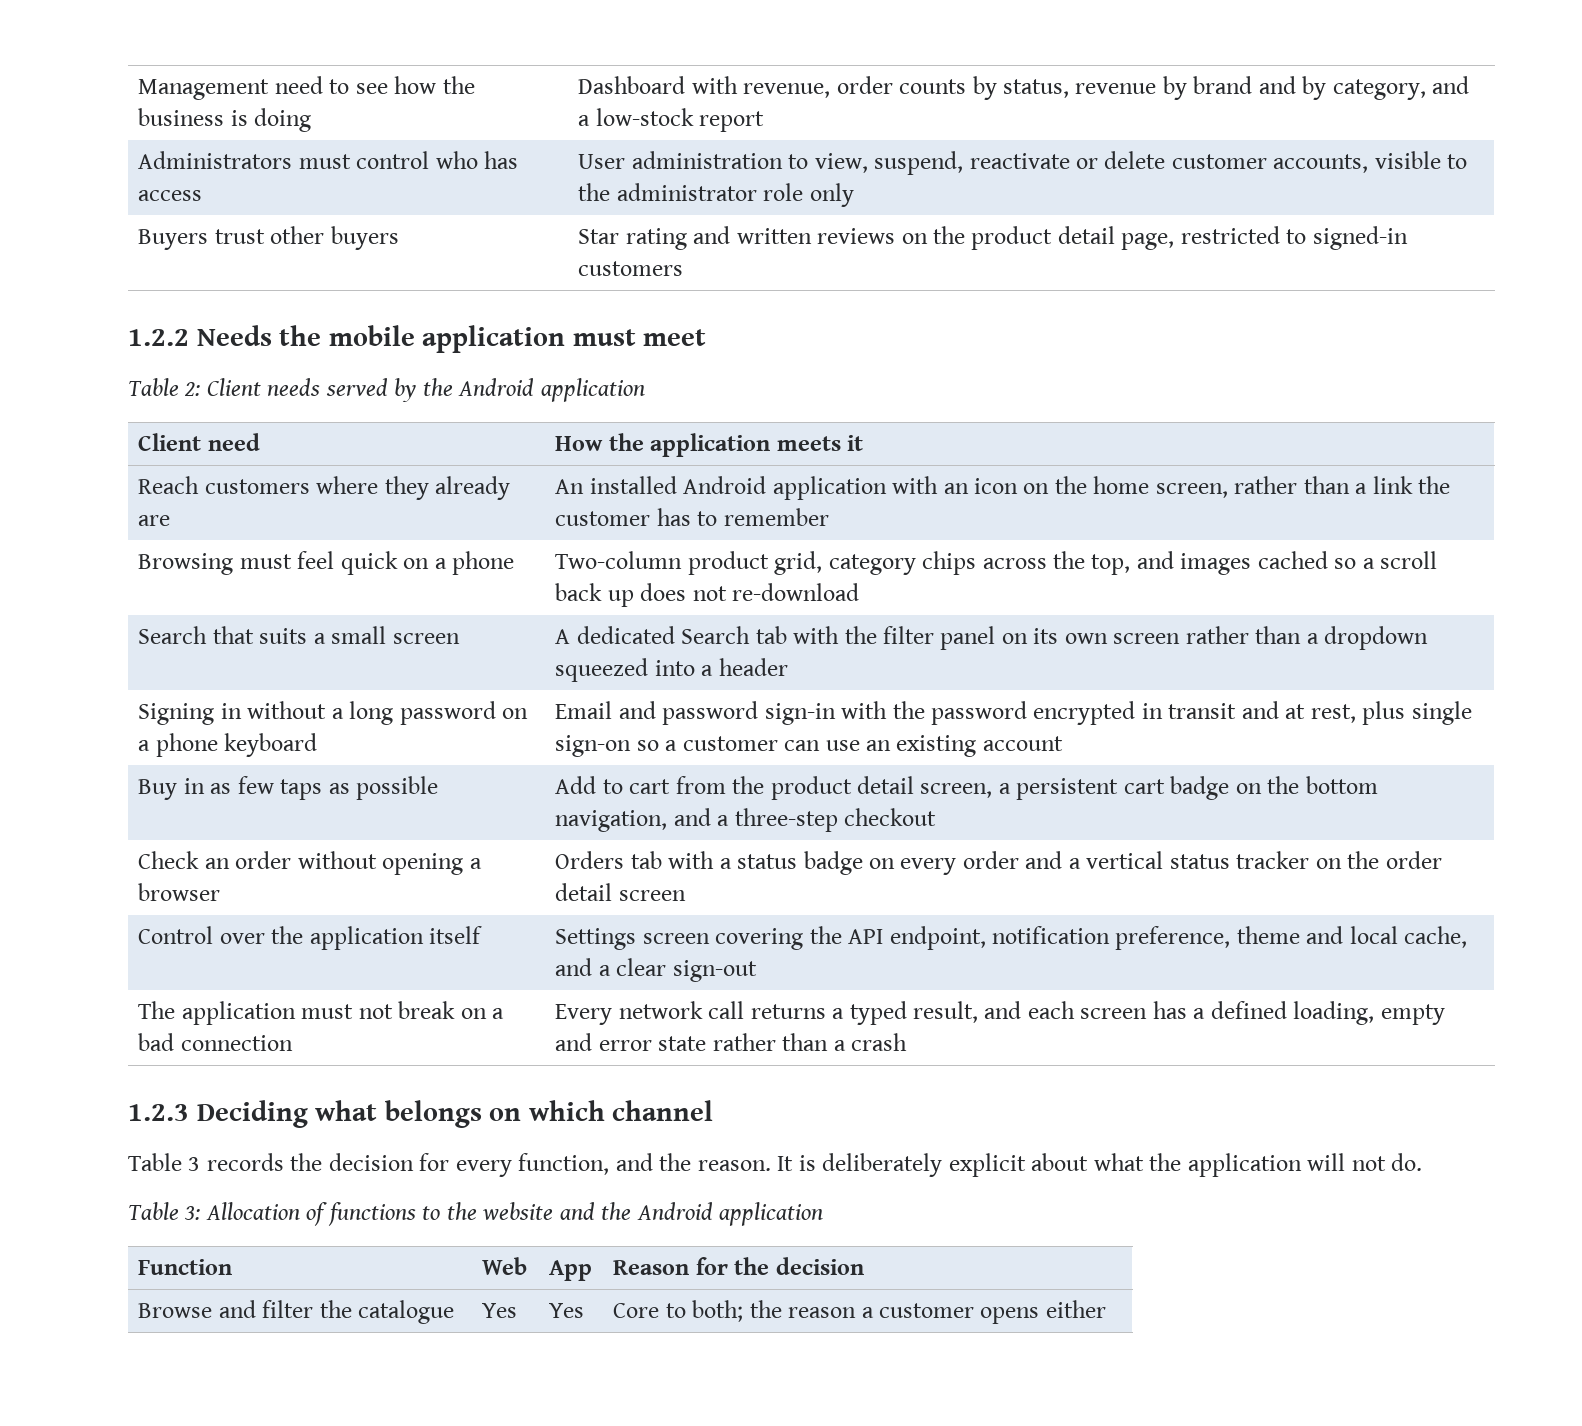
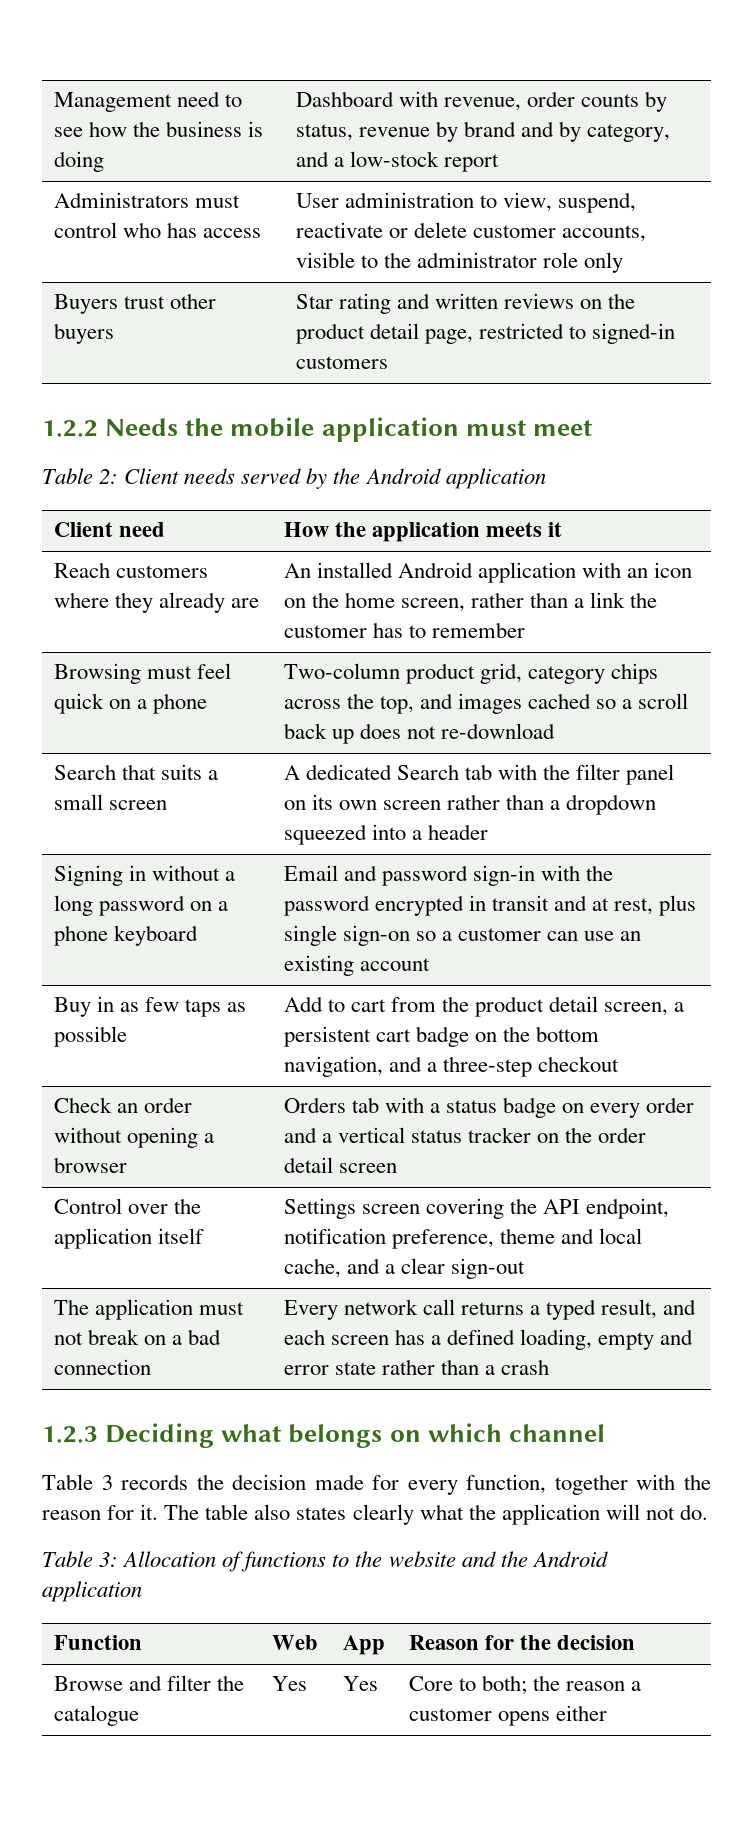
(414, 1162) none -> [314,1474,364,1490] made
[615,1153,1089,1177] and the reason. It is deliberately explicit about -> [554,1474,711,1495] [42,1504,414,1525] together with the reason for it. The table also states clearly

